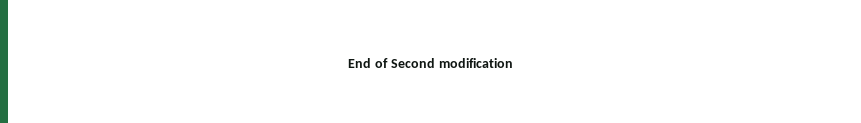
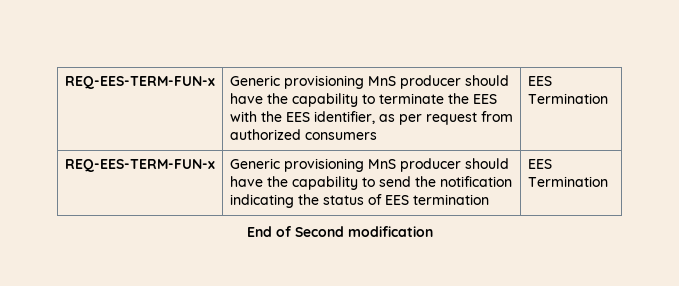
(348, 63) none -> [64,76,215,89] [229,75,509,89] [229,93,497,107] [229,111,513,125] [229,129,377,140] [527,76,552,86] [527,93,608,104] [64,159,215,172] [229,158,509,172] [229,176,512,190] [229,194,489,208] [527,159,552,169] [527,176,608,187] REQ-EES-TERM-FUN-x | Generic provisioning MnS producer should have the capability to terminate the EES with the EES identifier, as per request from authorized consumers | EES Termination // REQ-EES-TERM-FUN-x | Generic provisioning MnS producer should have the capability to send the notification indicating the status of EES termination | EES Termination //

